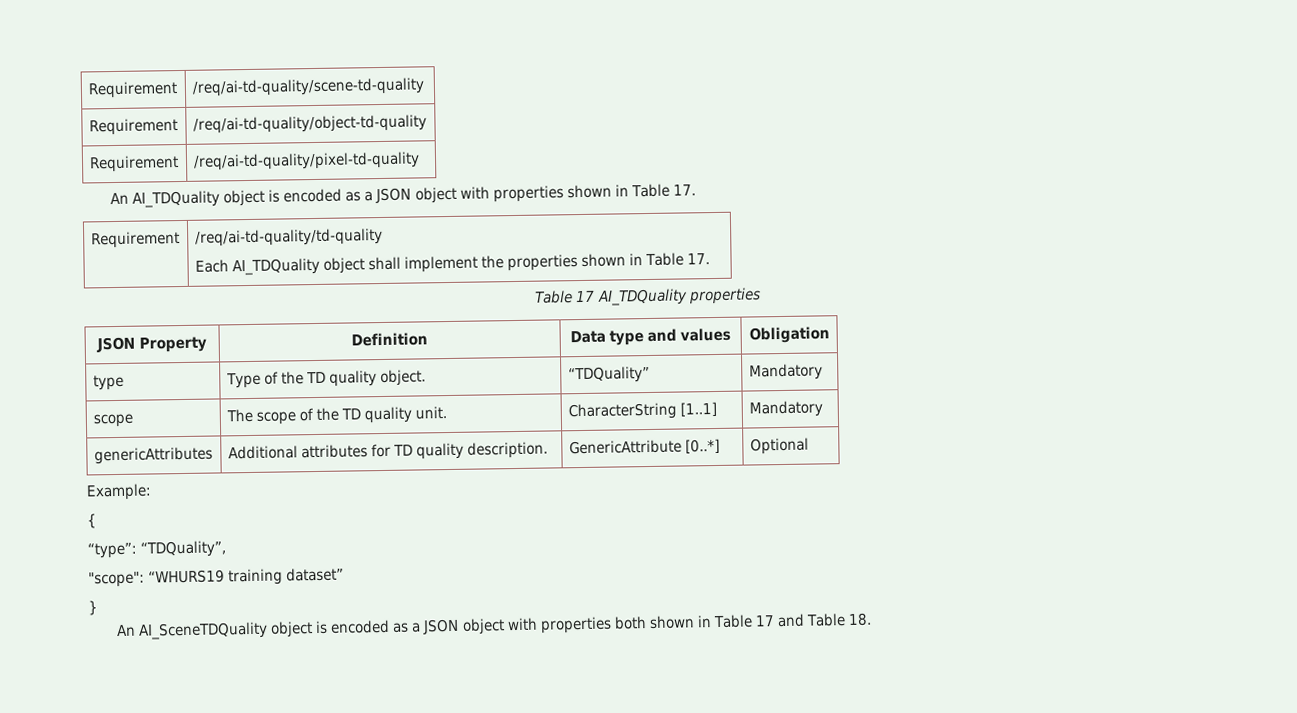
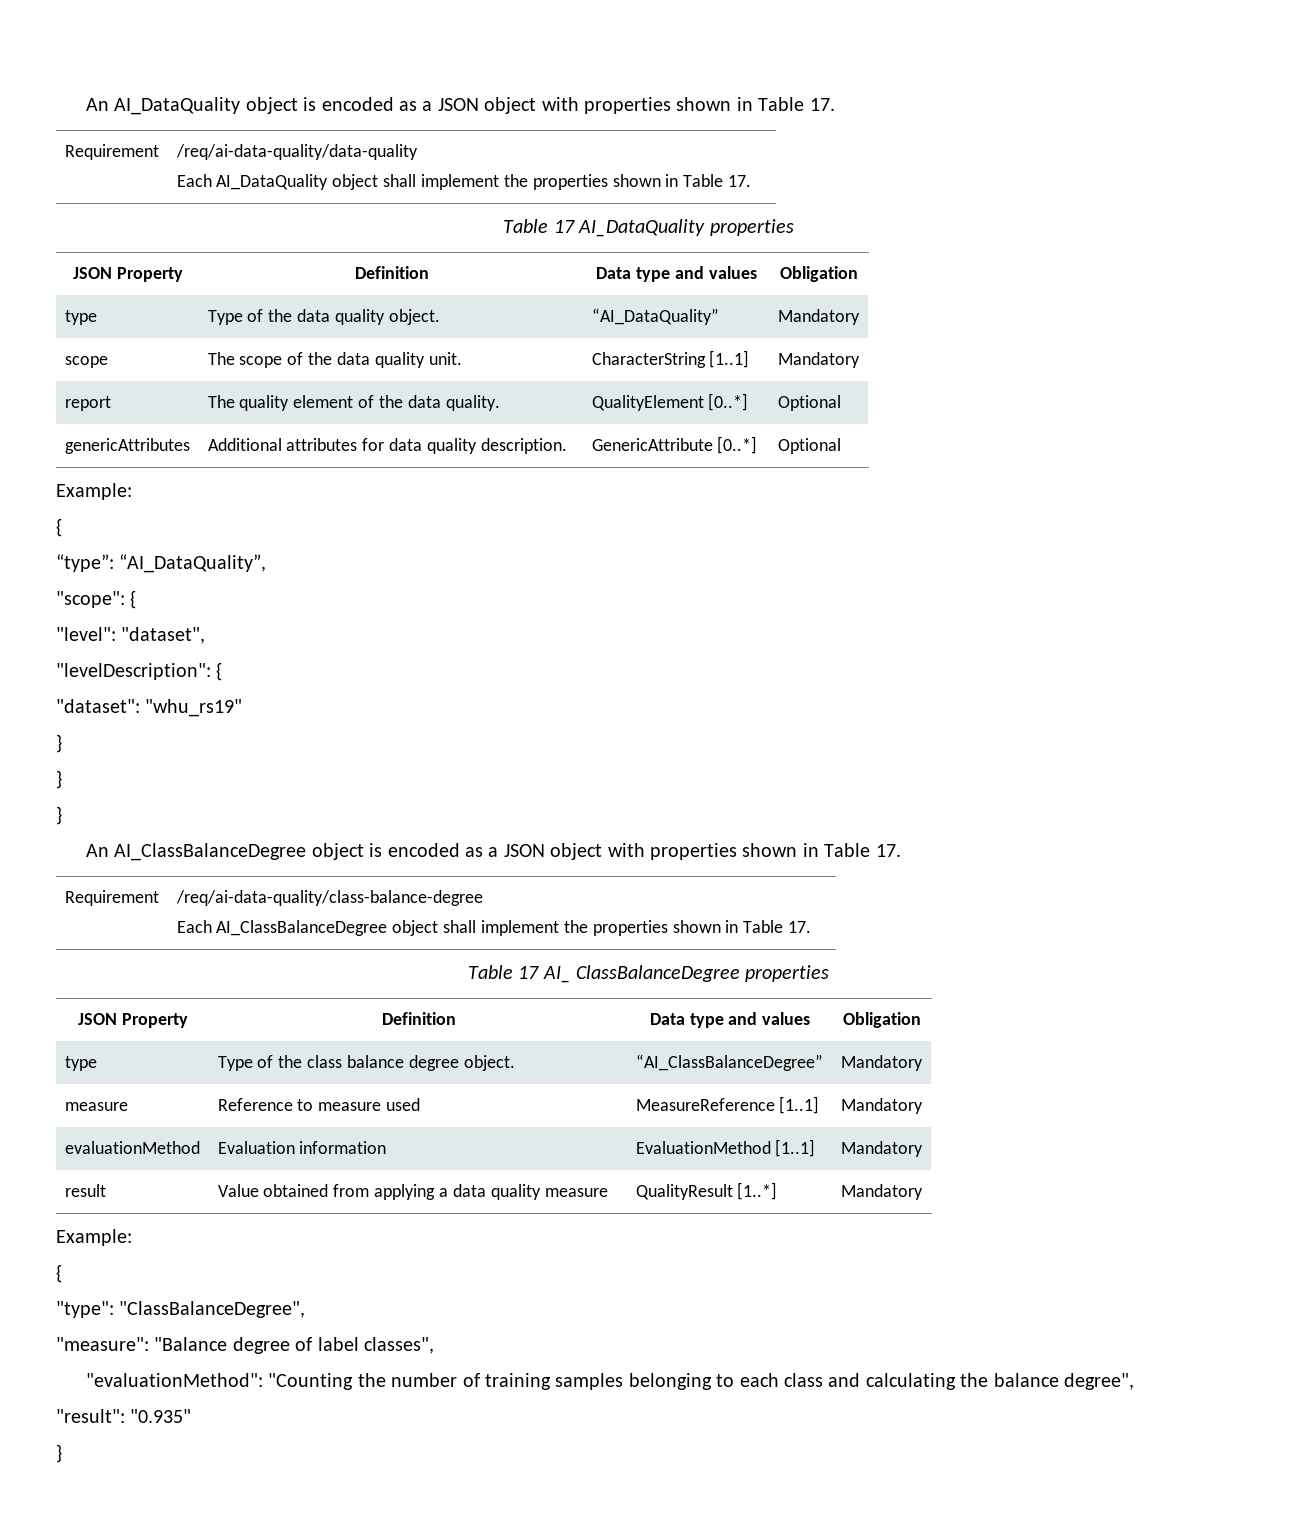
[87,81,178,99] [191,77,425,97] [88,118,178,136] [192,114,427,134] [88,155,179,173] [192,151,420,171] [110,190,221,208] Requirement | /req/ai-td-quality/scene-td-quality // Requirement | /req/ai-td-quality/object-td-quality // Requirement | /req/ai-td-quality/pixel-td-quality // An AI_TDQuality -> [86,97,241,115] An AI_DataQuality
[194,227,383,247] [194,257,320,276] /req/ai-td-quality/td-quality // Each AI_TDQuality -> [175,144,418,160] [176,174,329,190] /req/ai-data-quality/data-quality // Each AI_DataQuality
[596,288,688,306] AI_TDQuality -> [578,219,706,237] AI_DataQuality
[305,371,326,384] TD -> [297,309,331,322] data
[567,365,650,384] “TDQuality” -> [591,308,719,325] “AI_DataQuality”
[340,408,361,420] TD -> [336,352,370,365] data
(823, 409) none -> [64,396,111,411] [207,395,500,411] [591,393,749,411] [777,395,841,411] // report | The quality element of the data quality. | QualityElement [0..*] | Optional
[392,444,413,456] TD -> [389,438,423,451] data
[140,540,227,558] “TDQuality”, -> [119,554,267,573] “AI_DataQuality”,
[148,567,345,586] “WHURS19 training dataset” -> [130,590,137,609] [56,627,206,644] [56,662,223,681] [56,699,243,717] [56,734,62,753] [56,770,62,789] { // "level": "dataset", // "levelDescription": { // "dataset": "whu_rs19" // } // }
[138,612,872,640] AI_SceneTDQuality object is encoded as a JSON object with properties both shown in Table 17 and Table 18. -> [114,843,901,861] [64,890,159,906] [175,890,483,906] [176,920,812,936] [467,965,830,983] [78,1013,188,1028] [381,1012,456,1025] [649,1012,811,1028] [843,1012,921,1028] [64,1056,97,1071] [217,1055,515,1071] [635,1054,823,1071] [840,1055,923,1071] [64,1102,128,1111] [217,1098,421,1111] [635,1096,820,1114] [840,1098,923,1114] [64,1141,200,1154] [217,1141,387,1154] [635,1139,816,1157] [840,1141,923,1157] [64,1184,106,1197] [217,1184,608,1200] [635,1182,778,1200] [840,1184,923,1200] [56,1229,132,1246] [56,1264,62,1283] [56,1301,306,1318] [56,1337,434,1354] [86,1373,1135,1390] [56,1409,192,1423] [56,1444,62,1463] AI_ClassBalanceDegree object is encoded as a JSON object with properties shown in Table 17. // Requirement | /req/ai-data-quality/class-balance-degree // Each AI_ClassBalanceDegree object shall implement the properties shown in Table 17. // Table 17 AI_ ClassBalanceDegree properties // JSON Property | Definition | Data type and values | Obligation // type | Type of the class balance degree object. | “AI_ClassBalanceDegree” | Mandatory // measure | Reference to measure used | MeasureReference [1..1] | Mandatory // evaluationMethod | Evaluation information | EvaluationMethod [1..1] | Mandatory // result | Value obtained from applying a data quality measure | QualityResult [1..*] | Mandatory // Example: // { // "type": "ClassBalanceDegree", // "measure": "Balance degree of label classes", // "evaluationMethod": "Counting the number of training samples belonging to each class and calculating the balance degree", // "result": "0.935" // }

